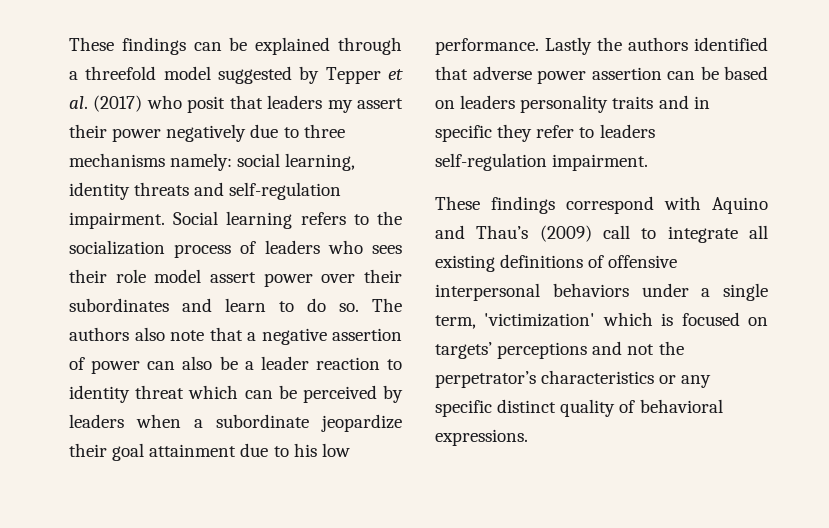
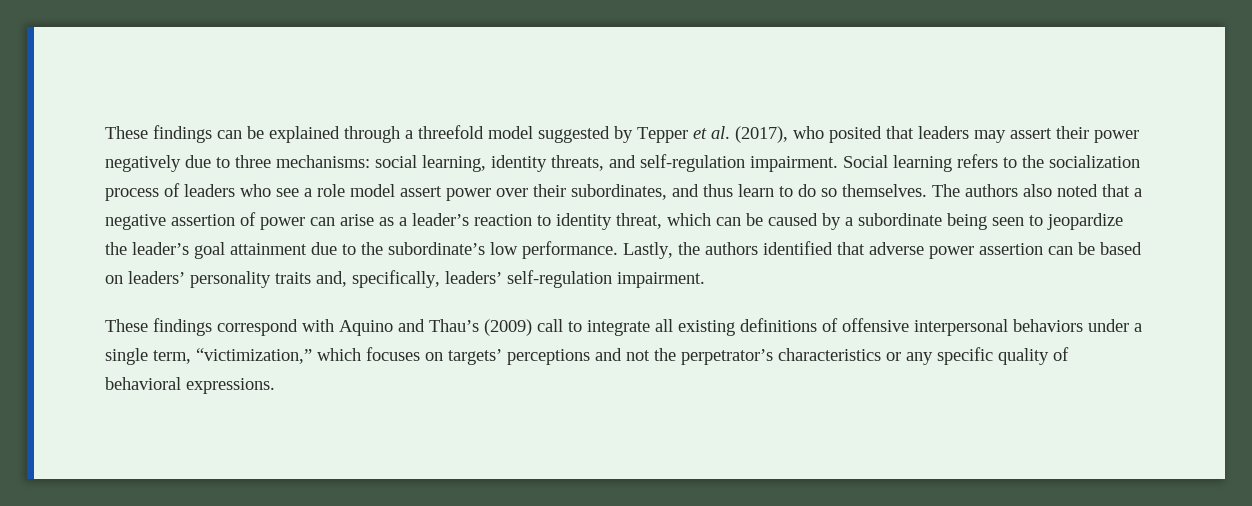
[93,95,226,113] (2017) who posit -> [735,126,882,143] (2017), who posited
[327,100,353,113] my -> [974,130,1006,143] may
[69,153,233,171] mechanisms namely: -> [276,155,370,168] mechanisms:
[134,182,190,196] threats -> [551,155,604,171] threats,
[371,245,402,254] [69,269,107,283] sees their -> [276,188,312,197] see a
[69,298,212,312] subordinates and -> [571,184,733,200] subordinates, and thus
[339,303,359,312] so. -> [821,184,927,197] so themselves.
[170,330,204,341] note -> [1057,184,1098,197] noted
[182,356,309,370] also be a leader -> [340,213,469,226] arise as a leader’s
[135,385,185,399] threat -> [616,213,662,229] threat,
[302,385,403,403] [69,414,402,432] [69,443,107,457] perceived by leaders when a subordinate jeopardize their -> [768,213,1123,230] [105,242,189,255] caused by a subordinate being seen to jeopardize the leader’s
[293,443,317,457] his -> [361,242,485,255] the subordinate’s
[545,37,592,55] Lastly -> [623,242,673,259] Lastly,
[460,95,516,109] leaders -> [128,271,185,284] leaders’
[658,95,710,109] [435,124,655,142] and in specific they refer to leaders -> [316,270,502,288] and, specifically, leaders’
[484,312,740,327] 'victimization' which is focused -> [196,347,420,364] “victimization,” which focuses
[497,399,557,413] distinct -> (993, 356) none

